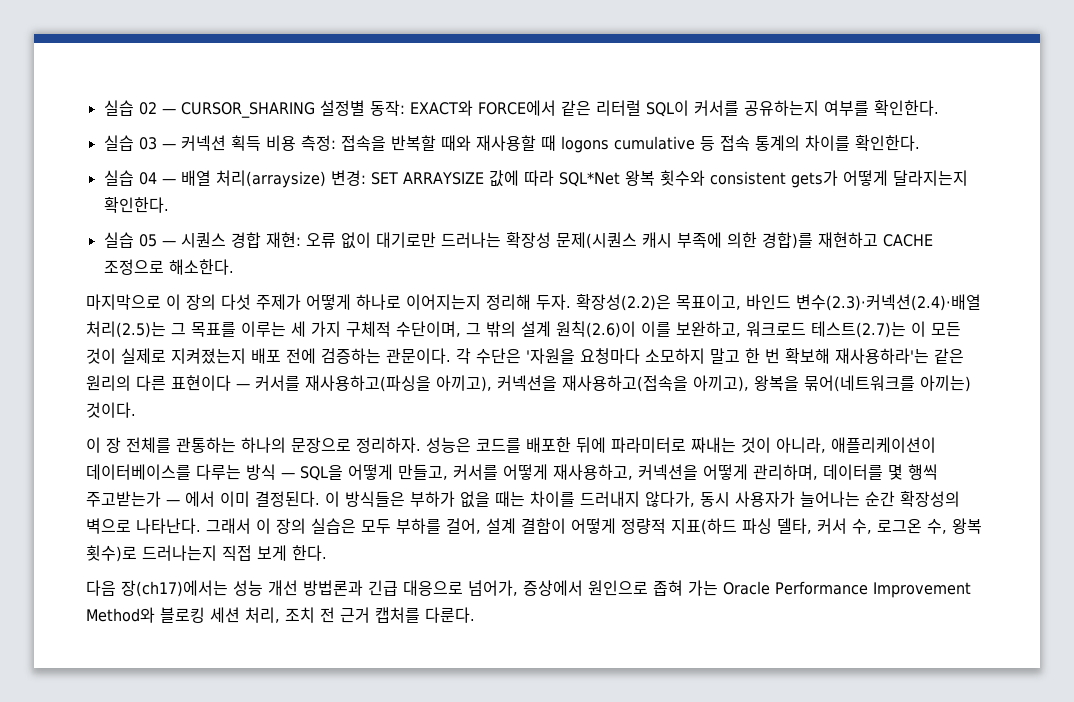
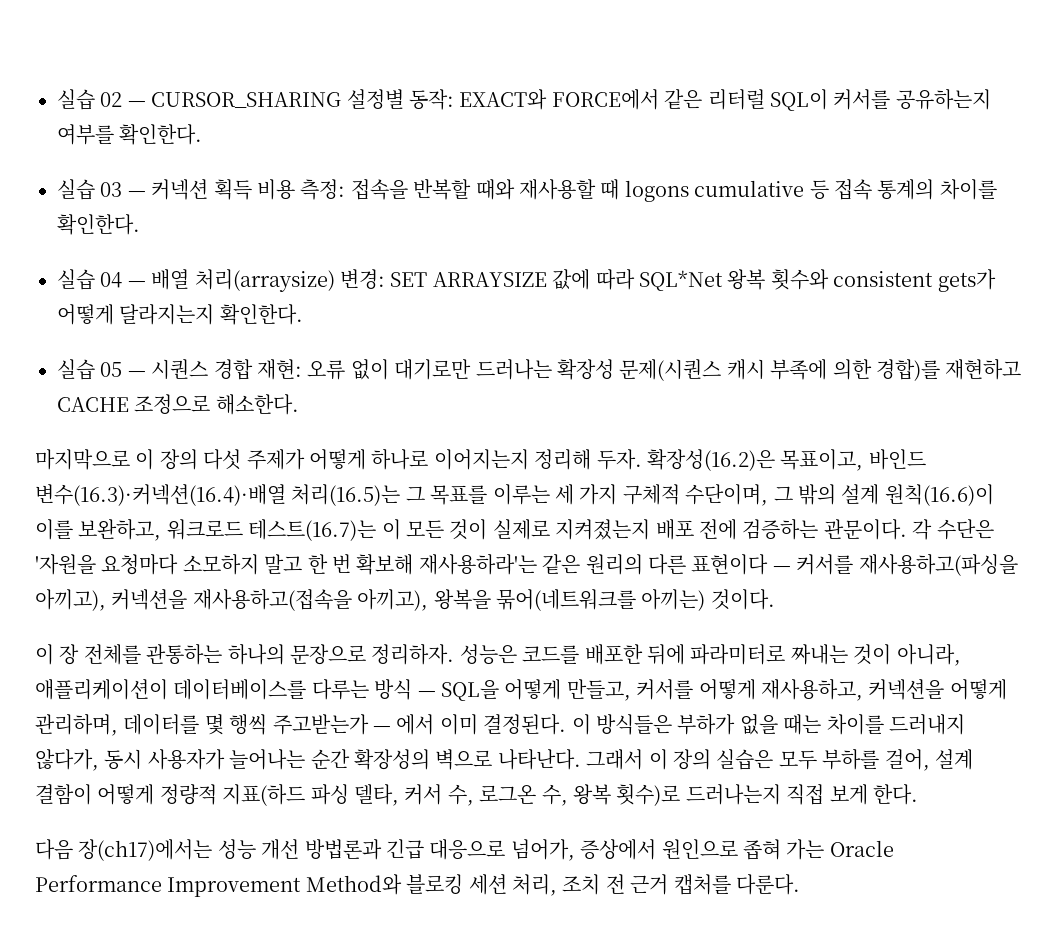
[576,294,671,311] 확장성(2.2)은 -> [646,449,775,471] 확장성(16.2)은
[796,294,981,311] [86,321,166,338] 변수(2.3)·커넥션(2.4)·배열 처리(2.5)는 -> [35,484,401,506] 변수(16.3)·커넥션(16.4)·배열 처리(16.5)는
[556,321,636,338] 원칙(2.6)이 -> [884,484,994,506] 원칙(16.6)이
[811,321,906,338] 테스트(2.7)는 -> [248,519,377,541] 테스트(16.7)는

